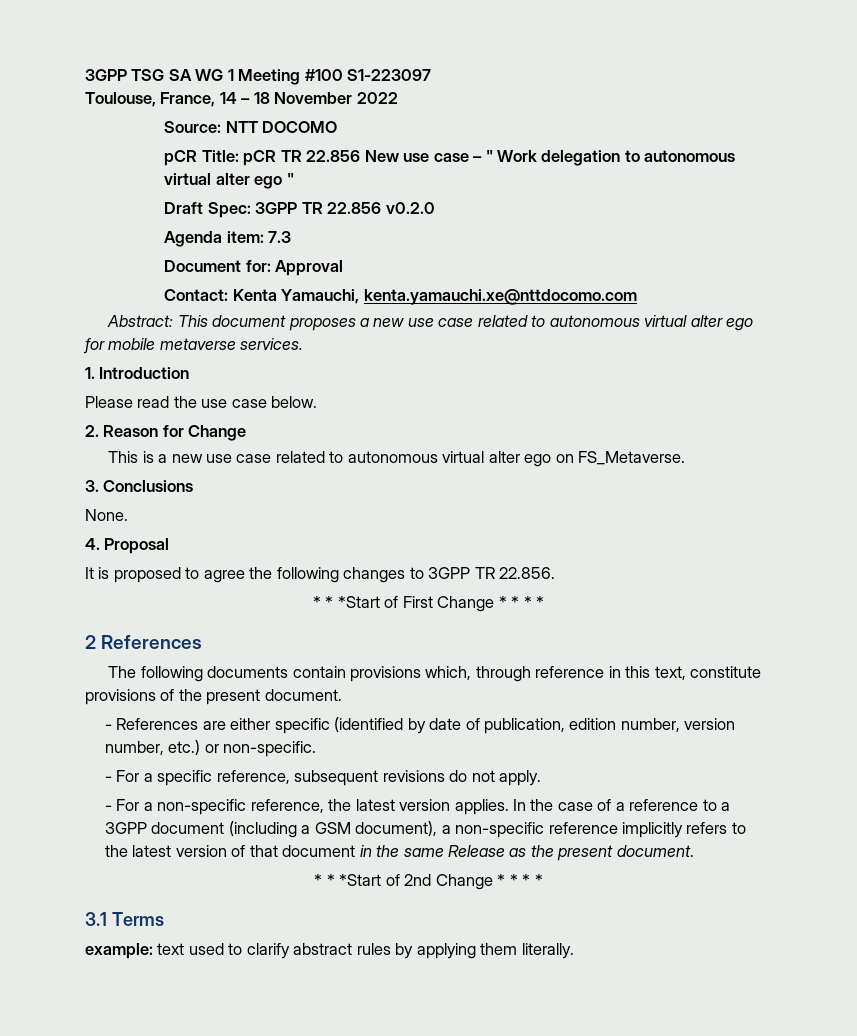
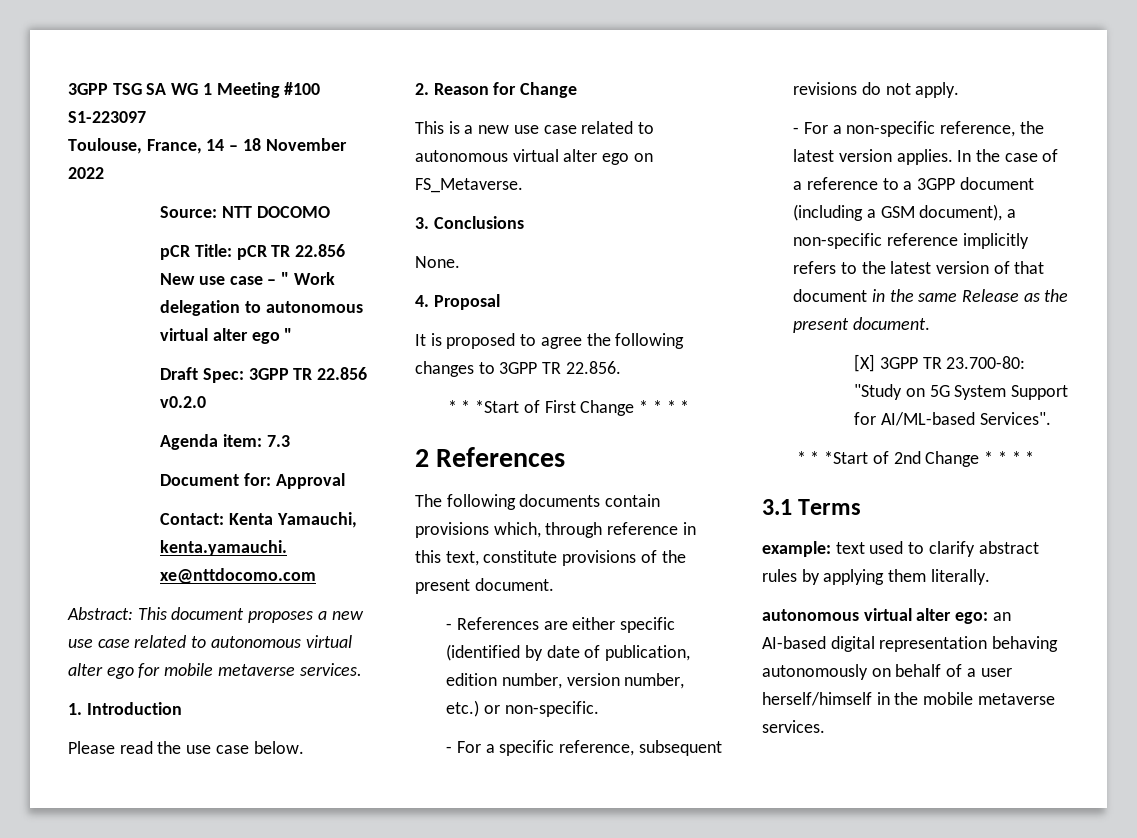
(694, 851) none -> [854,354,1026,372] [854,384,1068,400] [854,412,1051,426] // [X] 3GPP TR 23.700-80: "Study on 5G System Support for AI/ML-based Services".
(574, 951) none -> [762,608,1011,624] [762,636,1059,652] [762,664,1012,680] [762,692,1055,706] [762,720,825,733] // autonomous virtual alter ego: an AI-based digital representation behaving autonomously on behalf of a user herself/himself in the mobile metaverse services.

